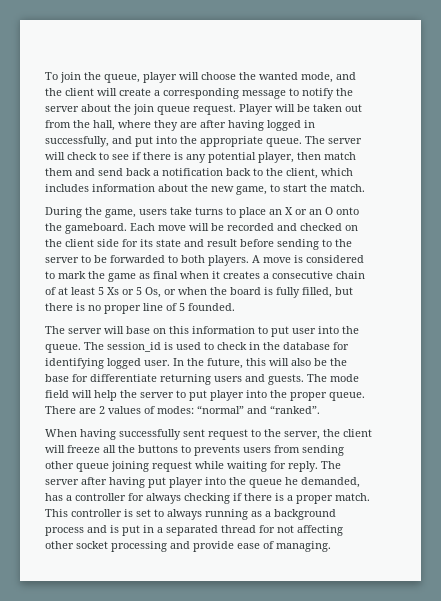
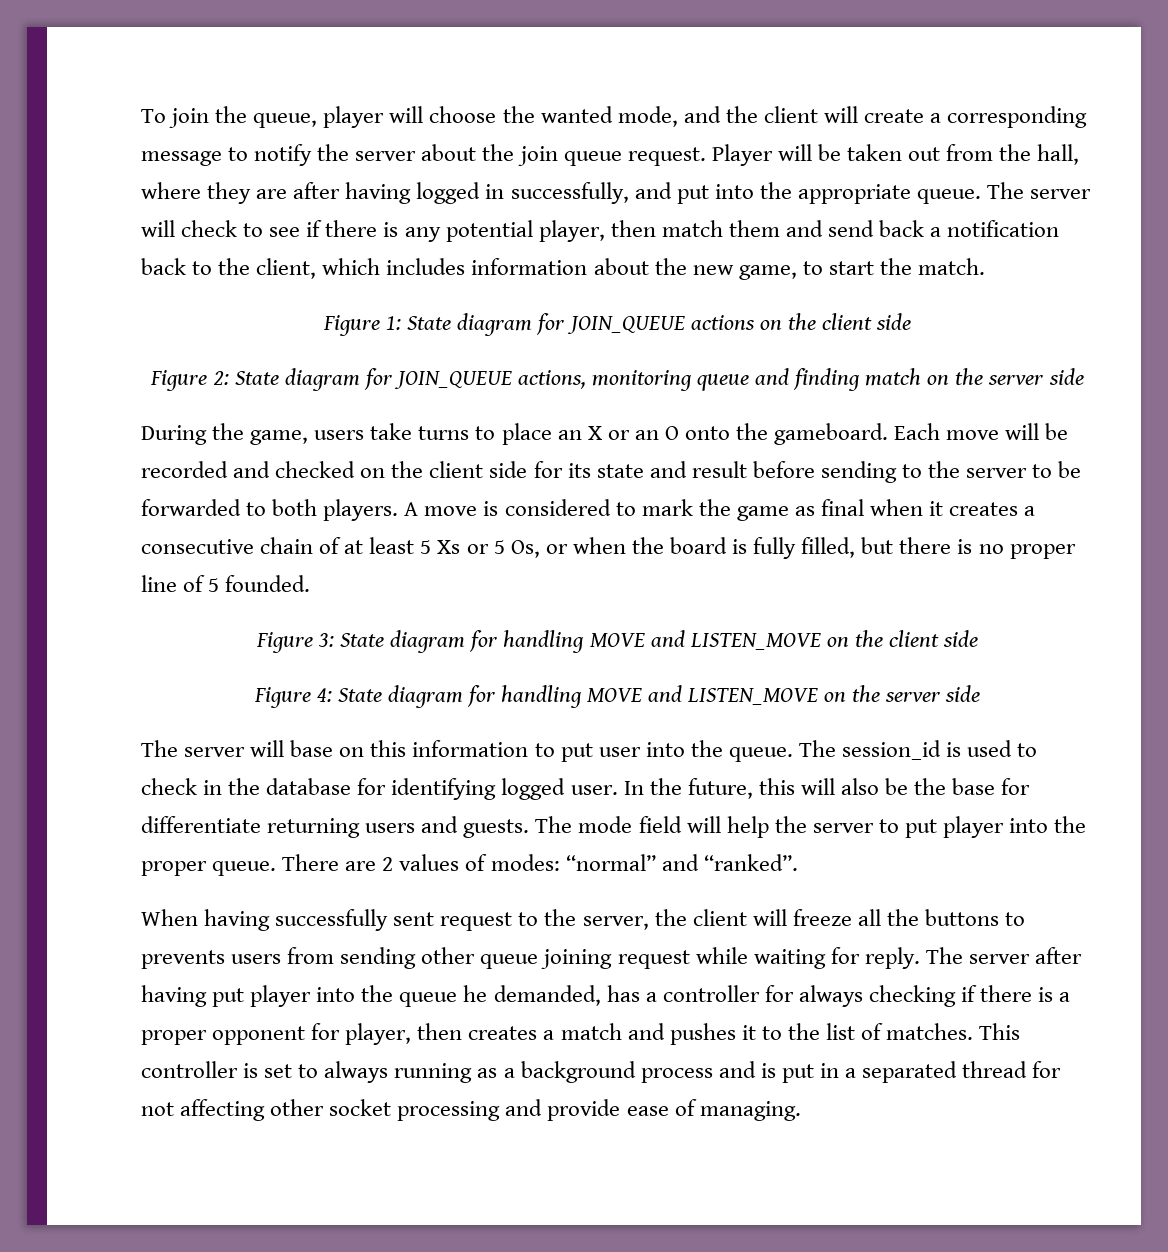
(365, 188) none -> [323,313,911,336] [150,368,1084,391] // Figure 1: State diagram for JOIN_QUEUE actions on the client side // Figure 2: State diagram for JOIN_QUEUE actions, monitoring queue and finding match on the server side
(235, 307) none -> [256,630,978,653] [253,685,981,708] // Figure 3: State diagram for handling MOVE and LISTEN_MOVE on the client side // Figure 4: State diagram for handling MOVE and LISTEN_MOVE on the server side
[335,493,370,501] match. -> [212,1023,974,1045] opponent for player, then creates a match and pushes it to the list of matches.

